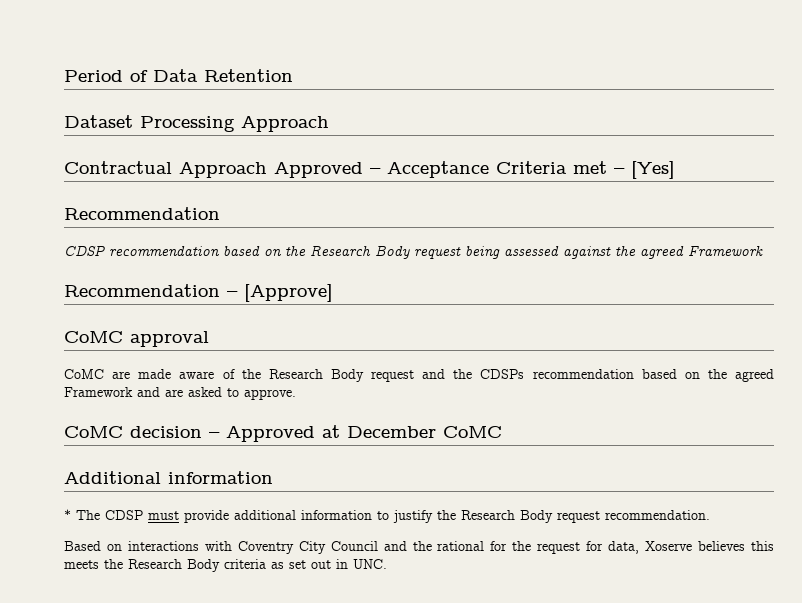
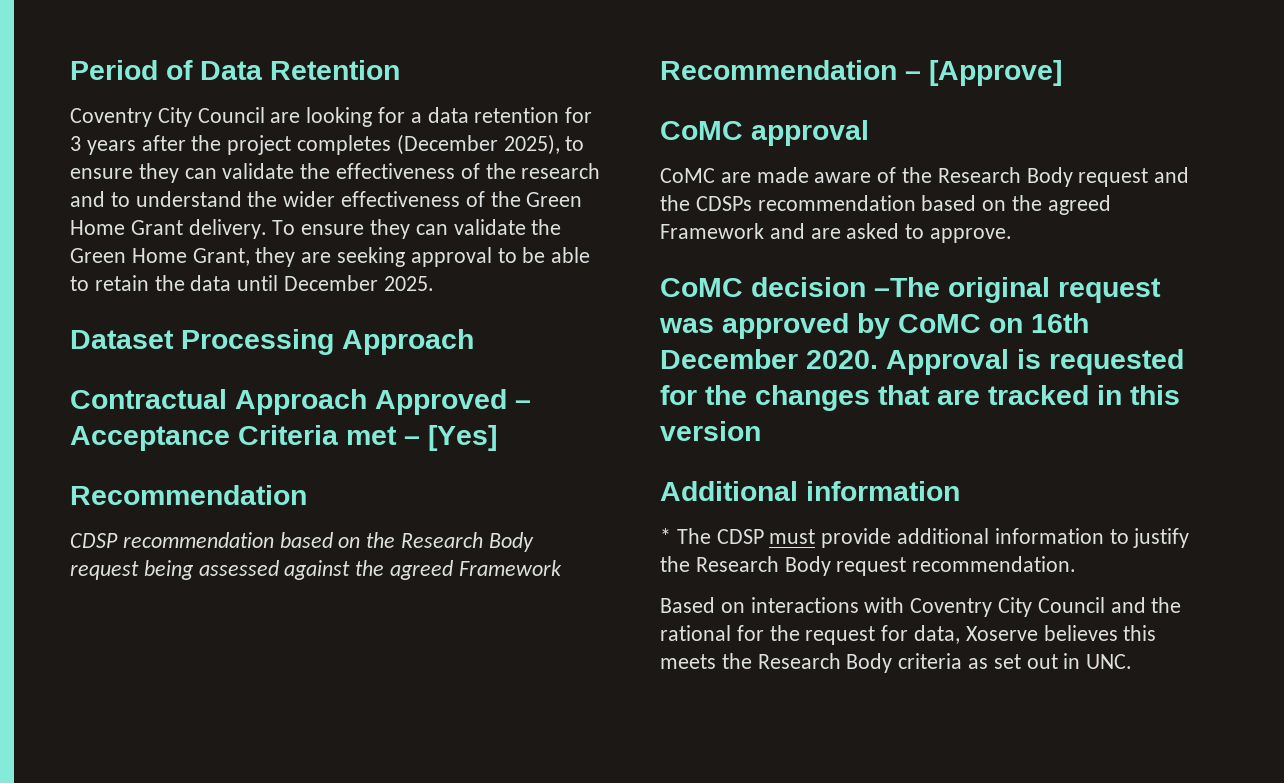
(293, 75) none -> [70,107,593,127] [70,134,585,155] [70,163,601,183] [70,191,583,207] [70,219,562,239] [70,247,591,267] [70,275,434,291] // Coventry City Council are looking for a data retention for 3 years after the project completes (December 2025), to ensure they can validate the effectiveness of the research and to understand the wider effectiveness of the Green Home Grant delivery. To ensure they can validate the Green Home Grant, they are seeking approval to be able to retain the data until December 2025.
[209,425,502,442] – Approved at December CoMC -> [874,277,1161,303] [659,313,1089,339] [660,349,1184,375] [660,385,1180,411] [660,421,761,441] –The original request was approved by CoMC on 16th December 2020. Approval is requested for the changes that are tracked in this version

